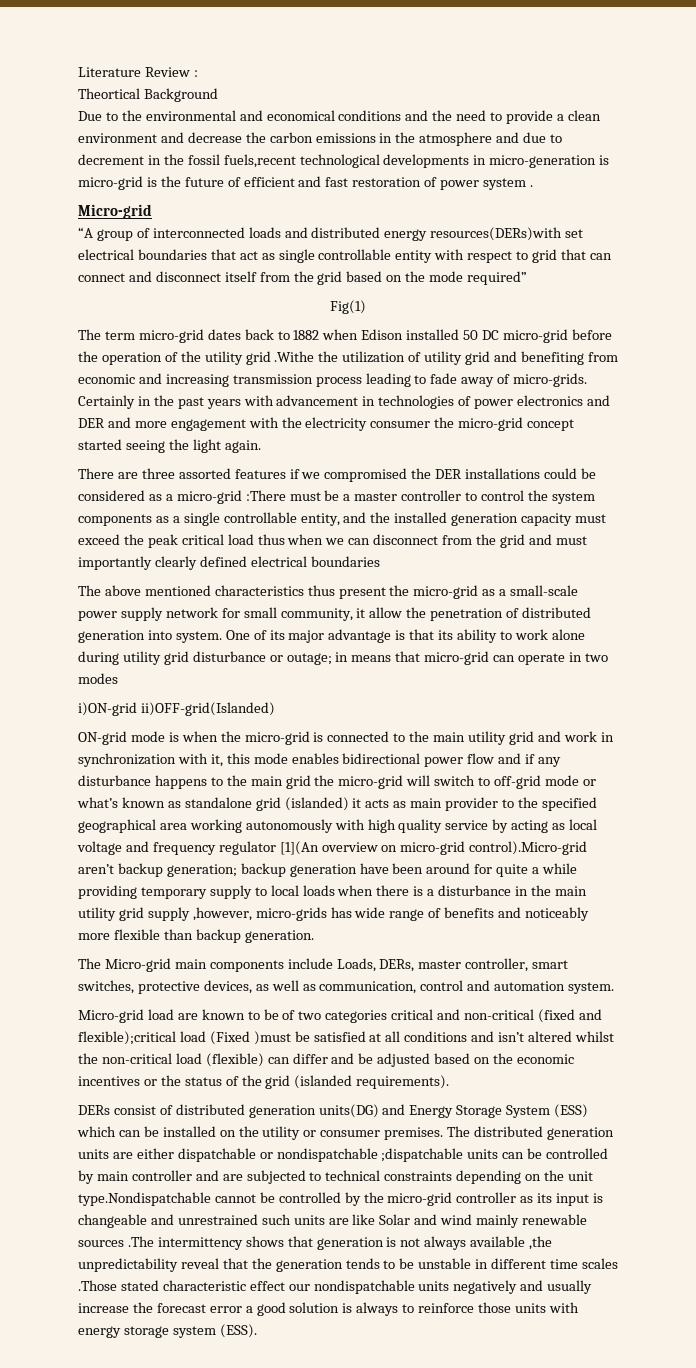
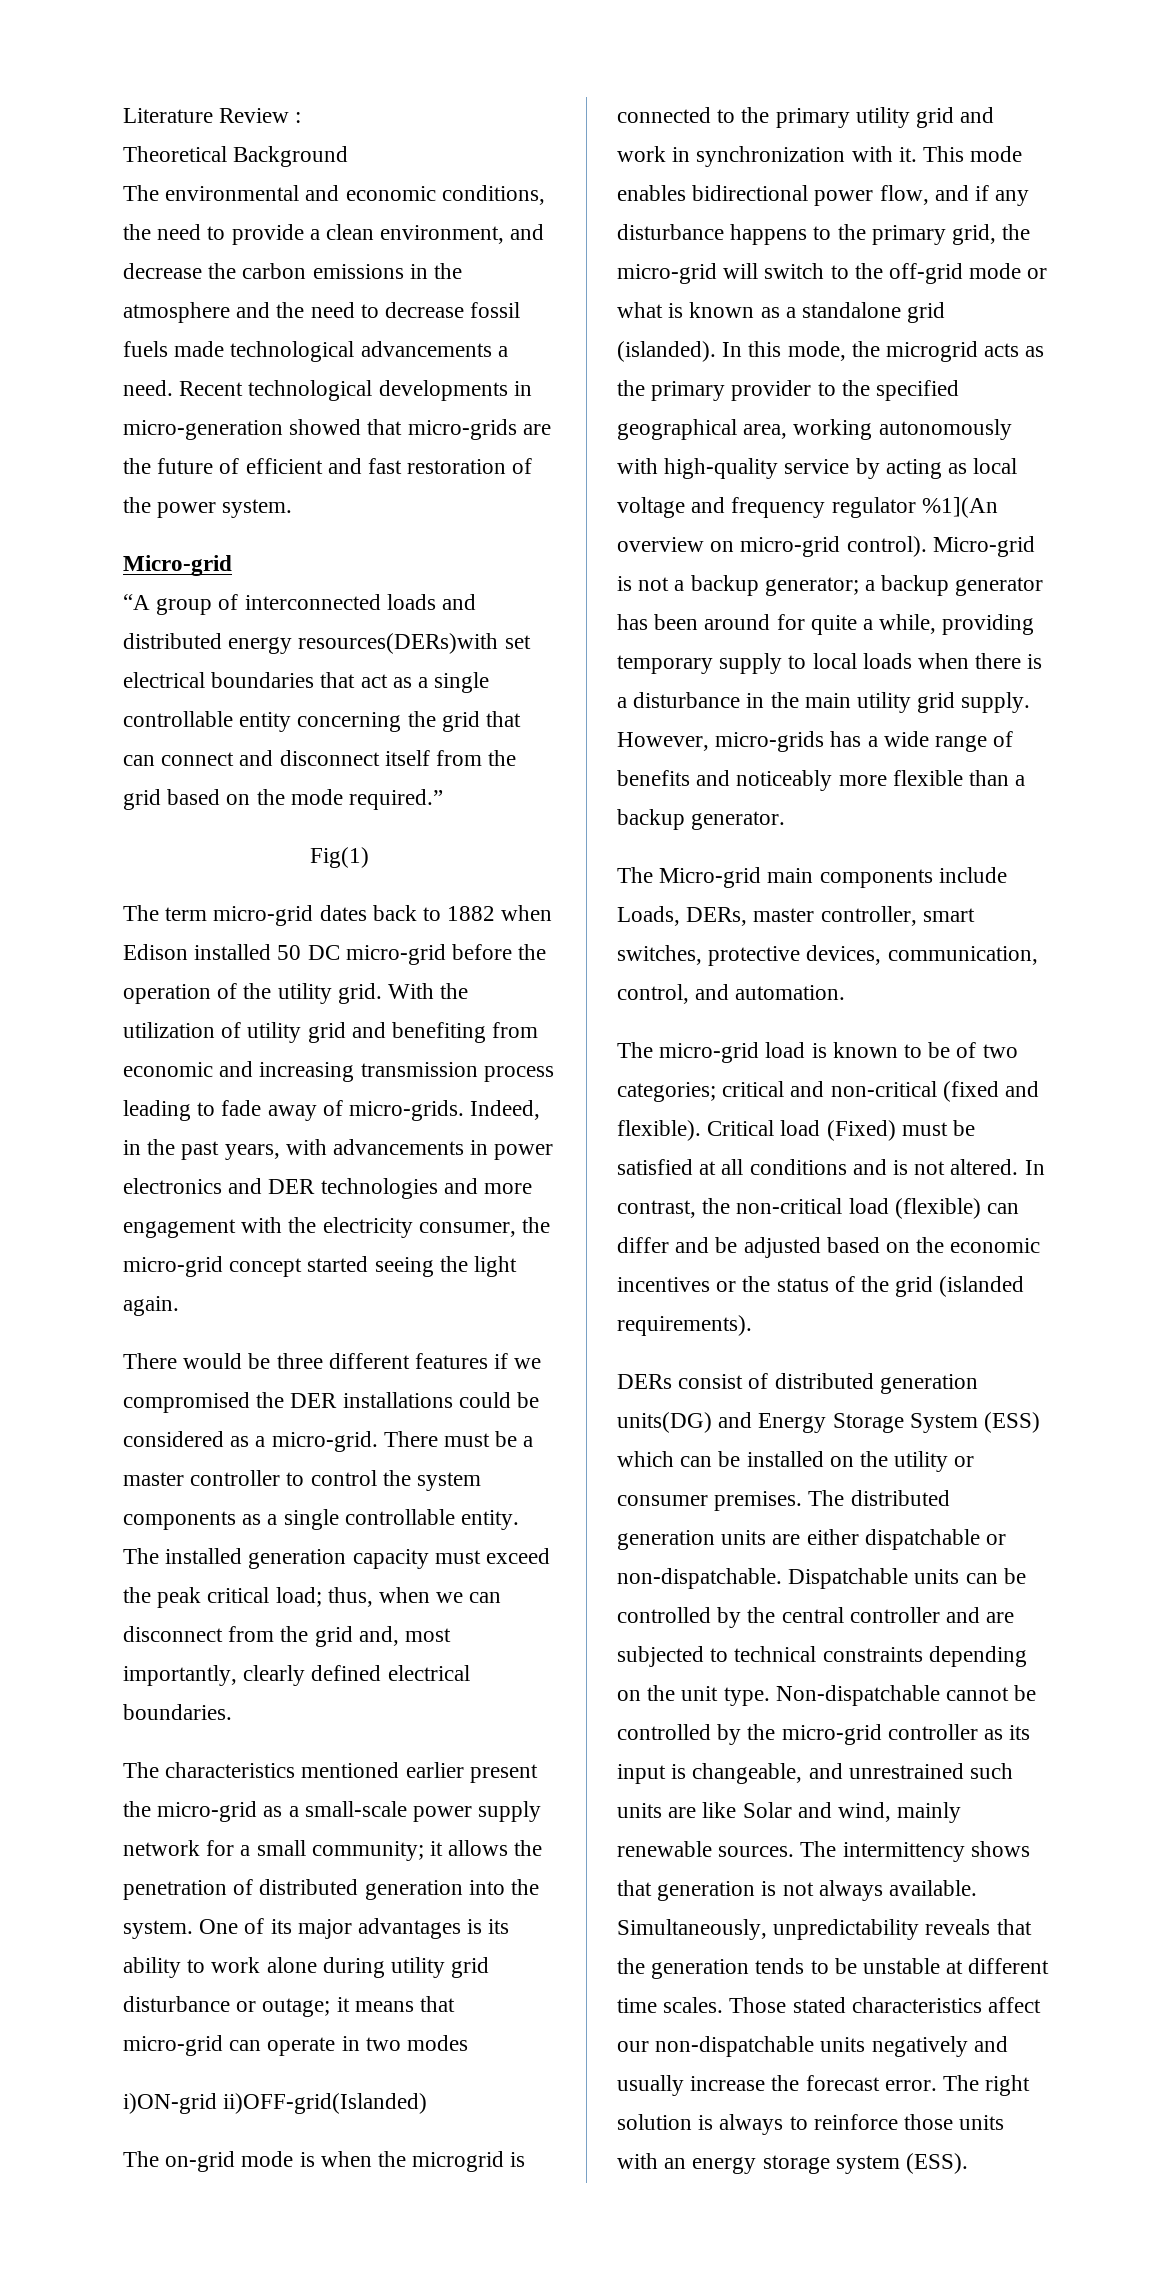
[78,88,140,99] Theortical -> [123,146,227,162] Theoretical
[78,110,429,121] Due to the environmental and economical conditions and -> [123,185,545,205] The environmental and economic conditions,
[78,133,157,143] environment -> [380,225,505,244] environment,
[523,132,563,143] [78,154,610,168] [78,176,157,190] due to decrement in the fossil fuels,recent technological developments in micro-generation is micro-grid is -> [276,302,521,318] [123,341,508,362] [123,380,532,401] [123,419,551,440] the need to decrease fossil fuels made technological advancements a need. Recent technological developments in micro-generation showed that micro-grids are
[440,178,533,190] power system . -> [123,497,293,518] the power system.
(275, 256) none -> [418,677,429,688] a
[434,249,529,263] with respect to -> [297,711,436,732] concerning the
[467,271,528,285] required” -> [349,789,444,810] required.”
[245,351,315,365] grid .Withe -> [337,983,435,1004] grid. With
[78,395,135,409] Certainly -> [470,1100,541,1120] Indeed,
[206,395,472,409] years with advancement in technologies of -> [224,1139,489,1160] years, with advancements in
(105, 423) none -> [320,1178,438,1199] technologies
[370,421,431,428] consumer -> [418,1222,516,1237] consumer,
[117,468,231,479] are three assorted -> [183,1353,410,1369] would be three different
[176,490,286,504] micro-grid :There -> [271,1431,438,1452] micro-grid. There
[300,512,391,526] entity, and the -> [461,1510,520,1530] [123,1548,159,1564] entity. The
[227,534,285,545] load thus -> [275,1587,373,1607] load; thus,
[528,534,587,545] [78,556,152,570] and must importantly -> [358,1626,452,1646] [123,1665,237,1686] and, most importantly,
[310,556,380,567] [78,585,335,596] boundaries // The above mentioned characteristics thus -> [123,1704,232,1720] [123,1762,464,1778] boundaries. // The characteristics mentioned earlier
[243,607,403,621] small community, it allow -> [240,1840,509,1861] a small community; it allows
(172, 635) none -> [511,1879,540,1895] the
[328,629,435,643] advantage is that -> [358,1918,483,1939] advantages is
[335,652,349,662] in -> [336,1997,350,2012] it
[78,731,127,745] ON-grid -> [123,2151,236,2172] The on-grid
[244,731,310,745] micro-grid -> [412,2151,505,2172] microgrid
[433,732,466,742] main -> [775,108,850,128] primary
[210,753,250,767] it, this -> [898,146,965,162] it. This
[467,753,495,764] flow -> [879,185,929,205] flow,
[250,775,311,789] main grid -> [871,224,997,245] primary grid,
(491, 781) none -> [854,263,883,279] the
[77,797,118,808] what’s -> [617,302,684,318] what is
(181, 804) none -> [785,307,796,318] a
[284,797,443,811] (islanded) it acts as main -> [617,341,1045,362] [617,380,726,401] (islanded). In this mode, the microgrid acts as the primary
[159,823,187,830] area -> [743,424,788,439] area,
[367,819,443,833] high quality -> [664,458,779,479] high-quality
[279,841,319,855] [1](An -> [921,497,998,518] %1](An
[469,841,588,855] [78,863,389,877] control).Micro-grid aren’t backup generation; backup generation have -> [846,536,1035,557] [617,575,1044,596] [617,614,648,630] control). Micro-grid is not a backup generator; a backup generator has
[542,863,578,874] while -> [879,614,937,634] while,
[147,907,252,921] supply ,however, -> [961,692,1031,713] [617,732,709,751] supply. However,
(352, 912) none -> [867,736,878,747] a
[195,929,314,943] backup generation. -> [1015,775,1026,786] [617,809,786,830] a backup generator.
[255,980,615,994] [78,1009,198,1023] as well as communication, control and automation system. // Micro-grid load are -> [887,946,1038,965] [617,984,846,1004] [617,1042,827,1063] communication, control, and automation. // The micro-grid load is
[325,1010,388,1023] categories -> [617,1082,716,1102] categories;
[78,1031,291,1045] flexible);critical load (Fixed )must -> [617,1120,948,1141] flexible). Critical load (Fixed) must
[498,1031,614,1042] isn’t altered whilst -> [893,1159,1045,1175] [617,1200,696,1218] is not altered. In contrast,
[276,1148,464,1162] nondispatchable ;dispatchable -> [617,1568,909,1589] non-dispatchable. Dispatchable
[96,1171,129,1181] main -> [747,1607,844,1623] the central
[78,1192,211,1206] type.Nondispatchable -> [723,1685,940,1706] type. Non-dispatchable
[78,1214,147,1228] changeable -> [692,1763,803,1784] changeable,
[440,1214,473,1225] wind -> [838,1802,892,1822] wind,
[78,1236,154,1247] sources .The -> [718,1841,837,1857] sources. The
[470,1236,553,1250] [78,1258,219,1272] available ,the unpredictability reveal -> [889,1880,978,1896] [617,1919,991,1940] available. Simultaneously, unpredictability reveals
[475,1259,489,1269] in -> [946,1960,964,1974] at
[581,1258,618,1269] [78,1280,415,1294] scales .Those stated characteristic effect our nondispatchable -> [663,1997,1042,2013] [617,2036,815,2057] scales. Those stated characteristics affect our non-dispatchable
[209,1302,286,1316] error a good -> [884,2075,1031,2096] error. The right
(579, 1307) none -> [664,2158,687,2169] an

